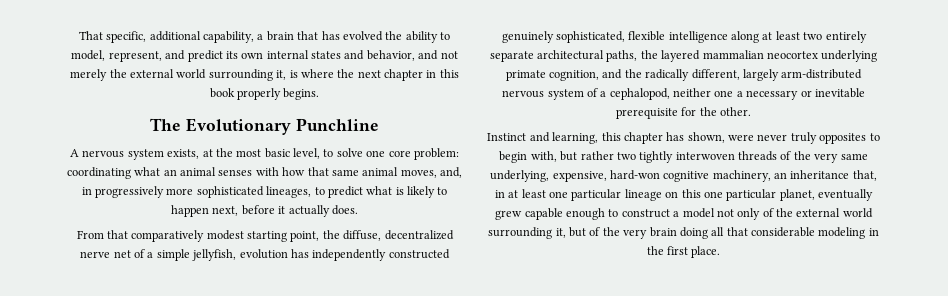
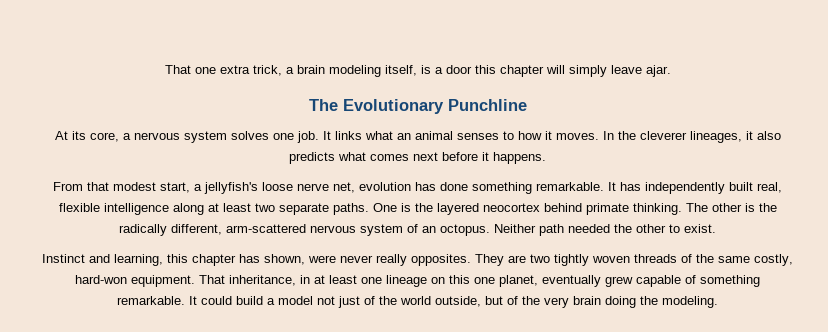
[78,31,451,43] [71,50,458,62] [70,69,459,81] [209,88,320,100] [150,118,379,135] [70,148,459,160] [66,167,463,179] [81,186,448,198] [171,205,358,217] [76,230,454,242] [80,249,450,261] [501,31,625,43] That specific, additional capability, a brain that has evolved the ability to model, represent, and predict its own internal states and behavior, and not merely the external world surrounding it, is where the next chapter in this book properly begins. // The Evolutionary Punchline // A nervous system exists, at the most basic level, to solve one core problem: coordinating what an animal senses with how that same animal moves, and, in progressively more sophisticated lineages, to predict what is likely to happen next, before it actually does. // From that comparatively modest starting point, the diffuse, decentralized nerve net of a simple jellyfish, evolution has independently constructed genuinely sophisticated, -> [164,65,671,77] [308,99,527,114] [54,131,781,143] [289,152,546,164] [53,182,782,194] That one extra trick, a brain modeling itself, is a door this chapter will simply leave ajar. // The Evolutionary Punchline // At its core, a nervous system solves one job. It links what an animal senses to how it moves. In the cleverer lineages, it also predicts what comes next before it happens. // From that modest start, a jellyfish's loose nerve net, evolution has done something remarkable. It has independently built real,
[825,31,867,43] [489,50,878,62] [505,69,623,81] entirely separate architectural paths, the layered mammalian neocortex underlying primate cognition, and -> [278,203,755,215] separate paths. One is the layered neocortex behind primate thinking. The other is
[742,69,863,81] largely arm-distributed -> [226,224,306,233] arm-scattered
[600,88,865,100] [615,107,752,119] a cephalopod, neither one a necessary or inevitable prerequisite for the other. -> [422,224,716,236] an octopus. Neither path needed the other to exist.
[790,132,880,144] [499,151,614,163] truly opposites to begin with, but rather -> [376,254,526,266] really opposites. They are
[675,152,735,160] interwoven -> [592,256,630,263] woven
[814,153,868,163] [490,170,877,182] very same underlying, expensive, hard-won cognitive machinery, an inheritance that, -> [718,254,793,266] [75,275,296,287] same costly, hard-won equipment. That inheritance,
[571,189,622,201] particular -> (382, 280) none
[726,189,777,201] particular -> (495, 280) none
[566,208,670,220] enough to construct -> [685,275,760,287] [117,296,263,305] of something remarkable. It could build
[737,208,873,220] [488,227,566,239] only of the external world surrounding it, -> [338,296,481,308] just of the world outside,
[711,227,879,239] [646,246,721,258] all that considerable modeling in the first place. -> [640,296,718,308] the modeling.

